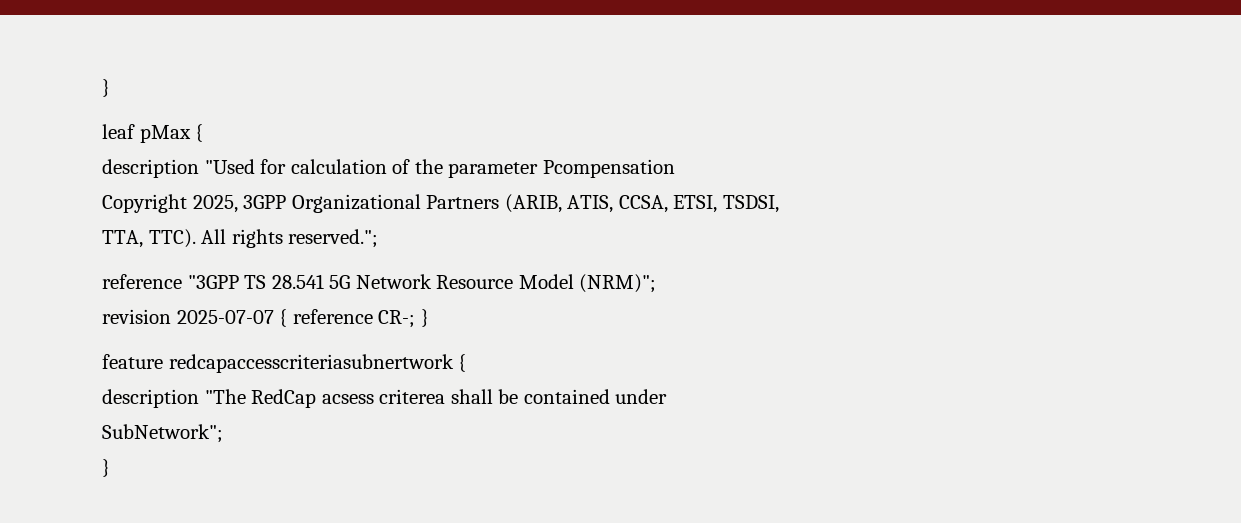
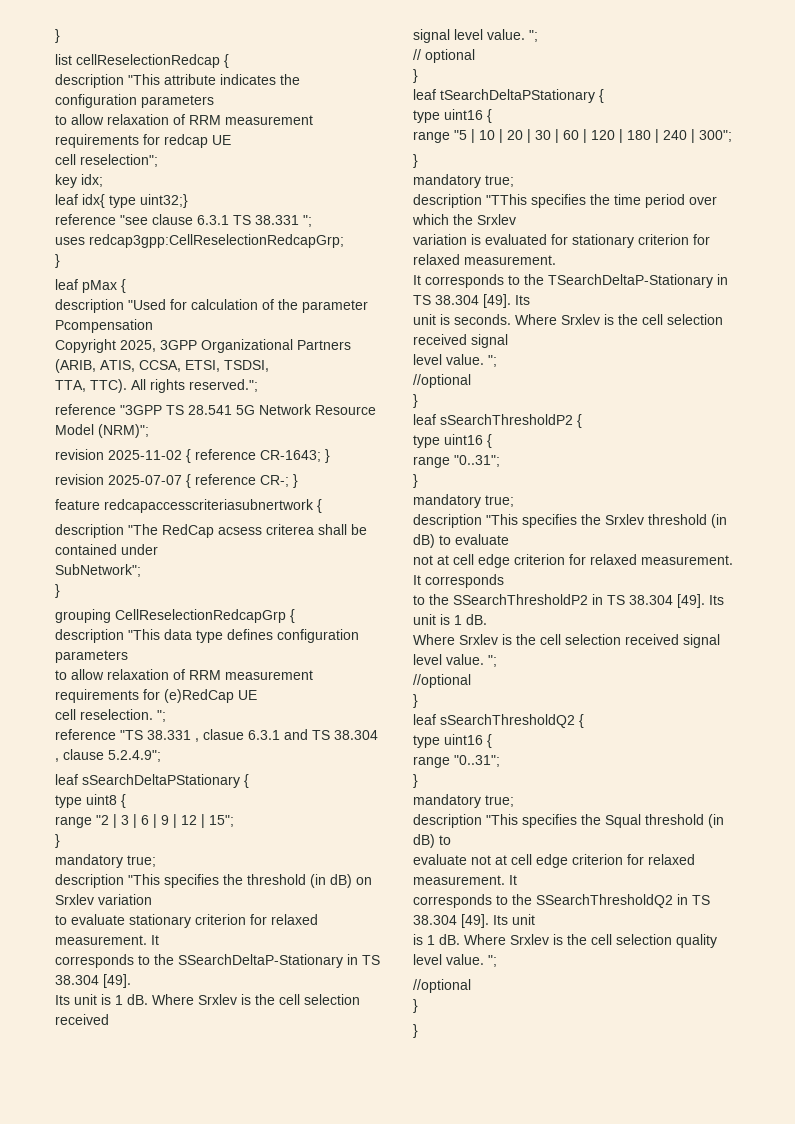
[102,79,110,97] } -> [55,29,60,43] [55,54,229,68] [55,74,300,88] [55,94,214,108] [55,114,313,125] [55,134,231,148] [55,154,158,167] [55,174,103,188] [55,194,188,208] [55,214,312,227] [55,234,344,248] [55,254,60,268] } // list cellReselectionRedcap { // description "This attribute indicates the configuration parameters // to allow relaxation of RRM measurement requirements for redcap UE // cell reselection"; // key idx; // leaf idx{ type uint32;} // reference "see clause 6.3.1 TS 38.331 "; // uses redcap3gpp:CellReselectionRedcapGrp; // }
(657, 283) none -> [55,449,330,463] // revision 2025-11-02 { reference CR-1643; }
(110, 468) none -> [55,609,295,623] [55,629,359,643] [55,650,128,663] [55,669,313,680] [55,689,257,703] [55,709,166,722] [55,729,378,742] [55,749,161,762] [55,774,249,788] [55,794,126,808] [55,814,234,828] [55,834,60,848] [55,854,156,868] [55,874,372,888] [55,894,152,905] [55,914,318,928] [55,935,159,945] [55,954,380,968] [55,974,131,988] [55,994,360,1005] [55,1014,109,1025] [413,29,538,43] [413,49,475,63] [413,69,418,83] [413,89,604,103] [413,109,492,123] [413,129,732,143] [413,154,418,168] [413,174,514,188] [413,194,717,208] [412,214,516,225] [413,234,710,248] [413,254,556,265] [413,274,728,288] [413,294,530,308] [413,314,723,325] [413,334,508,348] [413,354,497,367] [413,374,471,388] [413,394,418,408] [413,414,582,428] [413,434,492,448] [413,455,500,468] [413,474,418,488] [413,494,514,508] [413,514,727,528] [413,534,509,548] [413,554,733,568] [413,574,504,588] [413,594,724,608] [413,614,487,625] [413,634,720,648] [413,654,497,667] [413,674,471,688] [413,694,418,708] [413,714,584,728] [413,734,492,748] [413,755,500,768] [413,774,418,788] [413,794,514,808] [413,814,724,828] [413,834,451,848] [413,854,695,868] [413,875,517,885] [413,894,710,908] [413,914,535,928] [413,934,717,948] [413,954,497,967] [413,979,471,993] [413,999,418,1013] [413,1024,418,1038] // grouping CellReselectionRedcapGrp { // description "This data type defines configuration parameters // to allow relaxation of RRM measurement requirements for (e)RedCap UE // cell reselection. "; // reference "TS 38.331 , clasue 6.3.1 and TS 38.304 , clause 5.2.4.9"; // leaf sSearchDeltaPStationary { // type uint8 { // range "2 | 3 | 6 | 9 | 12 | 15"; // } // mandatory true; // description "This specifies the threshold (in dB) on Srxlev variation // to evaluate stationary criterion for relaxed measurement. It // corresponds to the SSearchDeltaP-Stationary in TS 38.304 [49]. // Its unit is 1 dB. Where Srxlev is the cell selection received // signal level value. "; // // optional // } // leaf tSearchDeltaPStationary { // type uint16 { // range "5 | 10 | 20 | 30 | 60 | 120 | 180 | 240 | 300"; // } // mandatory true; // description "TThis specifies the time period over which the Srxlev // variation is evaluated for stationary criterion for relaxed measurement. // It corresponds to the TSearchDeltaP-Stationary in TS 38.304 [49]. Its // unit is seconds. Where Srxlev is the cell selection received signal // level value. "; // //optional // } // leaf sSearchThresholdP2 { // type uint16 { // range "0..31"; // } // mandatory true; // description "This specifies the Srxlev threshold (in dB) to evaluate // not at cell edge criterion for relaxed measurement. It corresponds // to the SSearchThresholdP2 in TS 38.304 [49]. Its unit is 1 dB. // Where Srxlev is the cell selection received signal level value. "; // //optional // } // leaf sSearchThresholdQ2 { // type uint16 { // range "0..31"; // } // mandatory true; // description "This specifies the Squal threshold (in dB) to // evaluate not at cell edge criterion for relaxed measurement. It // corresponds to the SSearchThresholdQ2 in TS 38.304 [49]. Its unit // is 1 dB. Where Srxlev is the cell selection quality level value. "; // //optional // } // }

